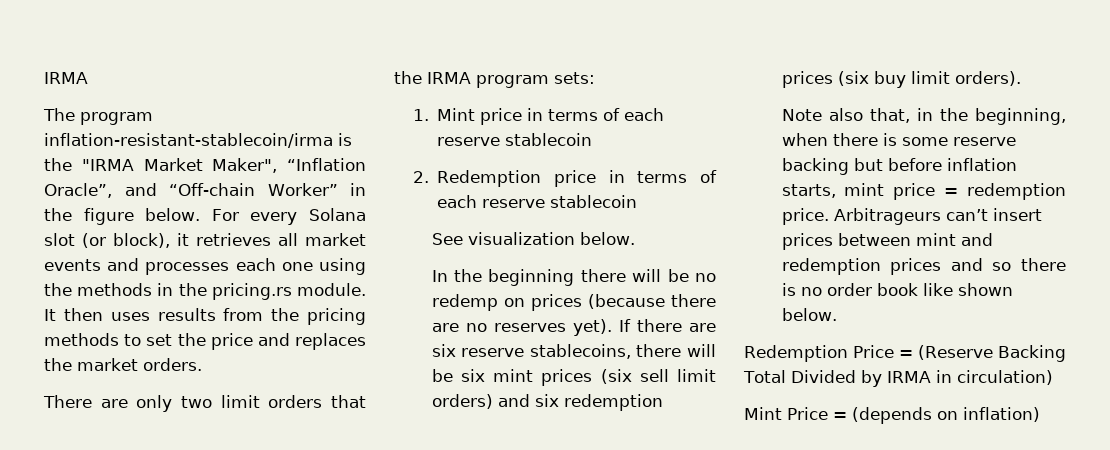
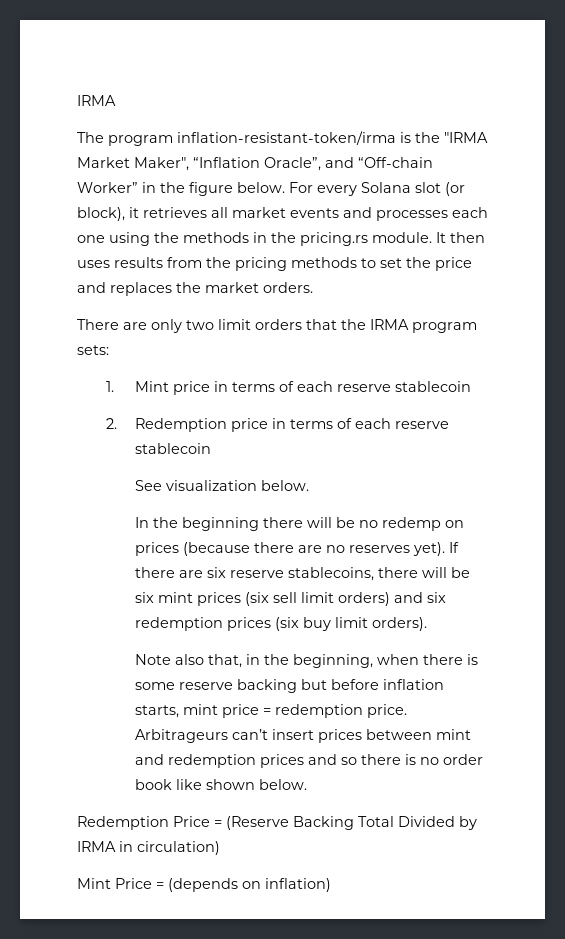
[44,133,333,148] inflation-resistant-stablecoin/irma -> [177,131,396,145] inflation-resistant-token/irma

